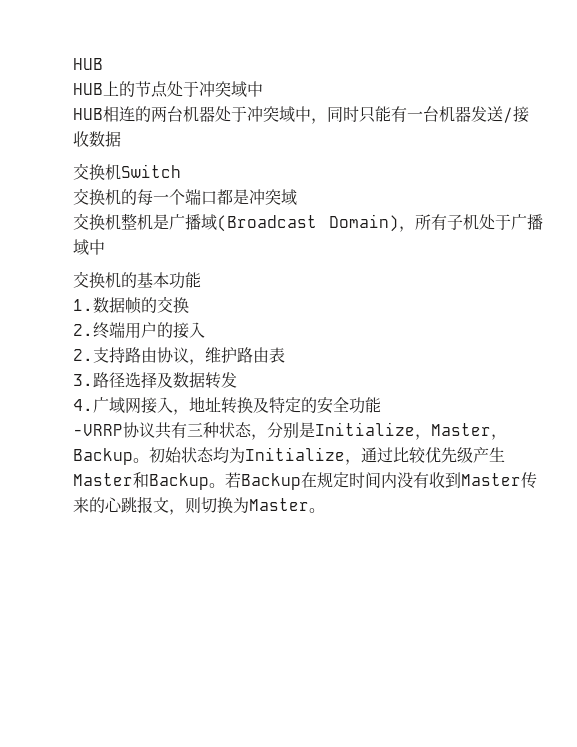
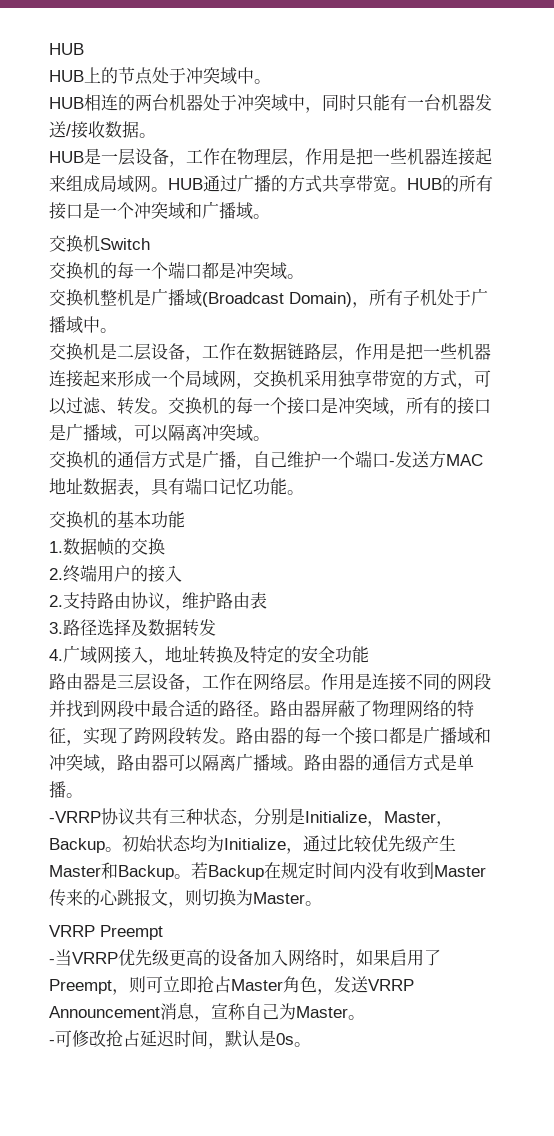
(263, 89) none -> [254,79,271,84] 。
(121, 139) none -> [139,133,156,138] [49,148,492,167] [49,174,493,193] [49,201,270,220] 。 // HUB是一层设备，工作在物理层，作用是把一些机器连接起来组成局域网。HUB通过广播的方式共享带宽。HUB的所有接口是一个冲突域和广播域。
(297, 197) none -> [287,274,304,279] 。
(105, 247) none -> [100,328,117,333] [49,343,491,362] [49,370,491,389] [49,397,491,416] [49,423,270,443] [49,450,483,470] [49,477,304,497] 。 // 交换机是二层设备，工作在数据链路层，作用是把一些机器连接起来形成一个局域网，交换机采用独享带宽的方式，可以过滤、转发。交换机的每一个接口是冲突域，所有的接口是广播域，可以隔离冲突域。 // 交换机的通信方式是广播，自己维护一个端口-发送方MAC地址数据表，具有端口记忆功能。
(381, 405) none -> [49,673,491,692] [49,700,474,718] [49,726,491,746] [49,753,474,773] [49,781,83,798] // 路由器是三层设备，工作在网络层。作用是连接不同的网段并找到网段中最合适的路径。路由器屏蔽了物理网络的特征，实现了跨网段转发。路由器的每一个接口都是广播域和冲突域，路由器可以隔离广播域。路由器的通信方式是单播。
(325, 510) none -> [49,925,163,940] [49,949,441,968] [49,976,414,995] [49,1003,365,1022] [49,1030,311,1049] // VRRP Preempt // -当VRRP优先级更高的设备加入网络时，如果启用了Preempt，则可立即抢占Master角色，发送VRRP Announcement消息，宣称自己为Master。 // -可修改抢占延迟时间，默认是0s。

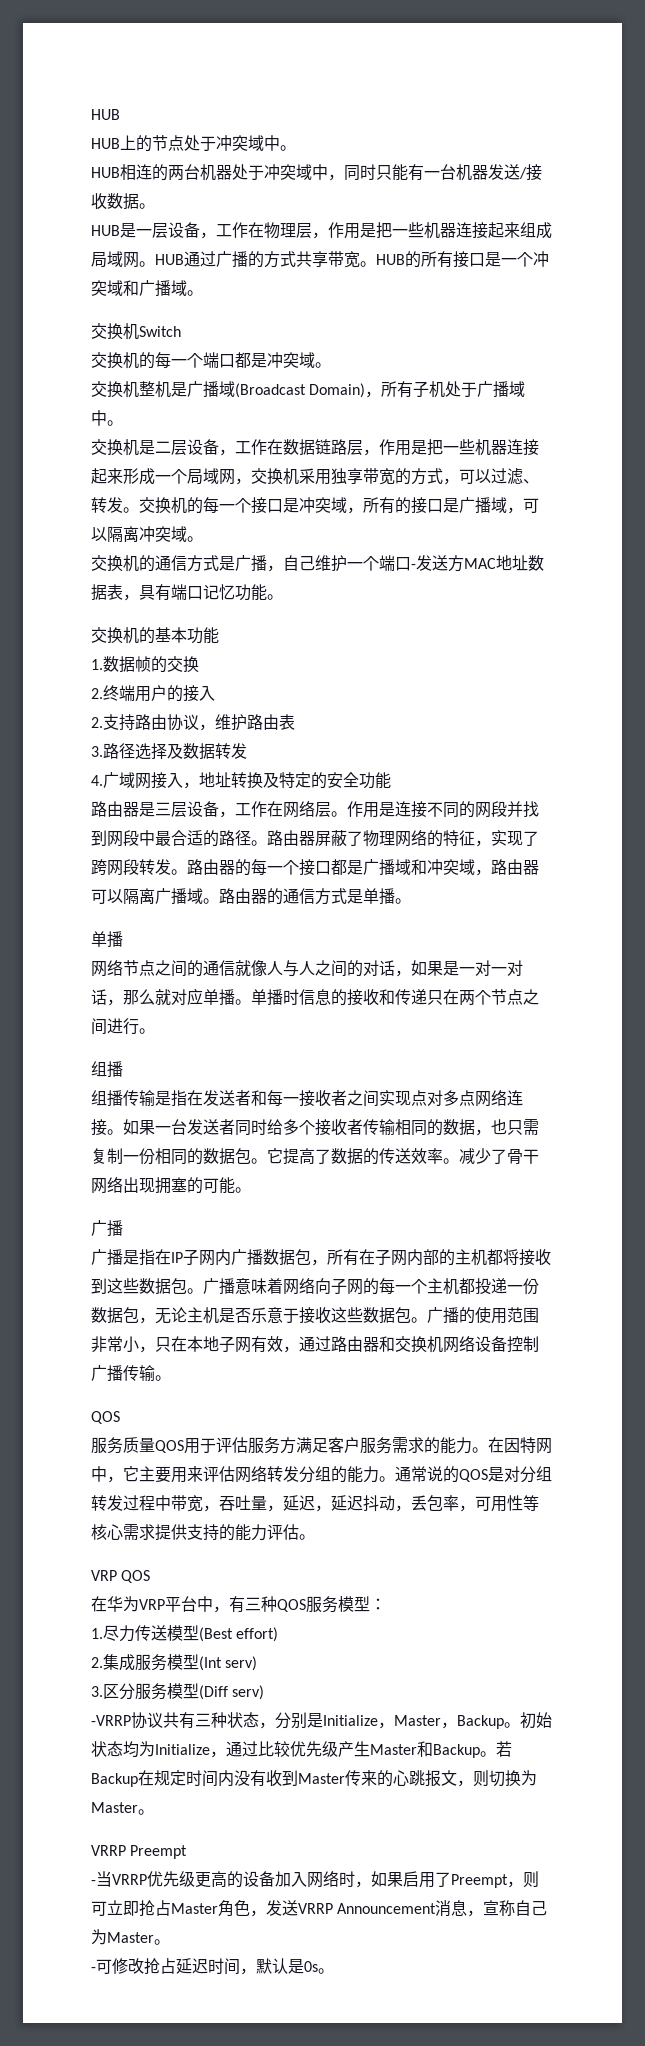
(83, 795) none -> [91,931,123,948] [91,959,523,977] [91,988,539,1006] [91,1018,155,1035] [91,1061,123,1078] [91,1089,523,1107] [91,1119,539,1136] [91,1148,539,1165] [91,1176,251,1194] [91,1220,123,1237] [91,1249,551,1266] [91,1277,539,1295] [91,1307,539,1324] [91,1335,539,1353] [91,1365,171,1382] [91,1411,120,1424] [91,1437,552,1454] [91,1465,552,1483] [91,1495,539,1512] [91,1524,315,1541] [91,1570,151,1583] [91,1596,386,1613] [91,1625,279,1642] [91,1654,258,1671] [91,1683,265,1700] // 单播 // 网络节点之间的通信就像人与人之间的对话，如果是一对一对话，那么就对应单播。单播时信息的接收和传递只在两个节点之间进行。 // 组播 // 组播传输是指在发送者和每一接收者之间实现点对多点网络连接。如果一台发送者同时给多个接收者传输相同的数据，也只需复制一份相同的数据包。它提高了数据的传送效率。减少了骨干网络出现拥塞的可能。 // 广播 // 广播是指在IP子网内广播数据包，所有在子网内部的主机都将接收到这些数据包。广播意味着网络向子网的每一个主机都投递一份数据包，无论主机是否乐意于接收这些数据包。广播的使用范围非常小，只在本地子网有效，通过路由器和交换机网络设备控制广播传输。 // QOS // 服务质量QOS用于评估服务方满足客户服务需求的能力。在因特网中，它主要用来评估网络转发分组的能力。通常说的QOS是对分组转发过程中带宽，吞吐量，延迟，延迟抖动，丢包率，可用性等核心需求提供支持的能力评估。 // VRP QOS // 在华为VRP平台中，有三种QOS服务模型： // 1.尽力传送模型(Best effort) // 2.集成服务模型(Int serv) // 3.区分服务模型(Diff serv)

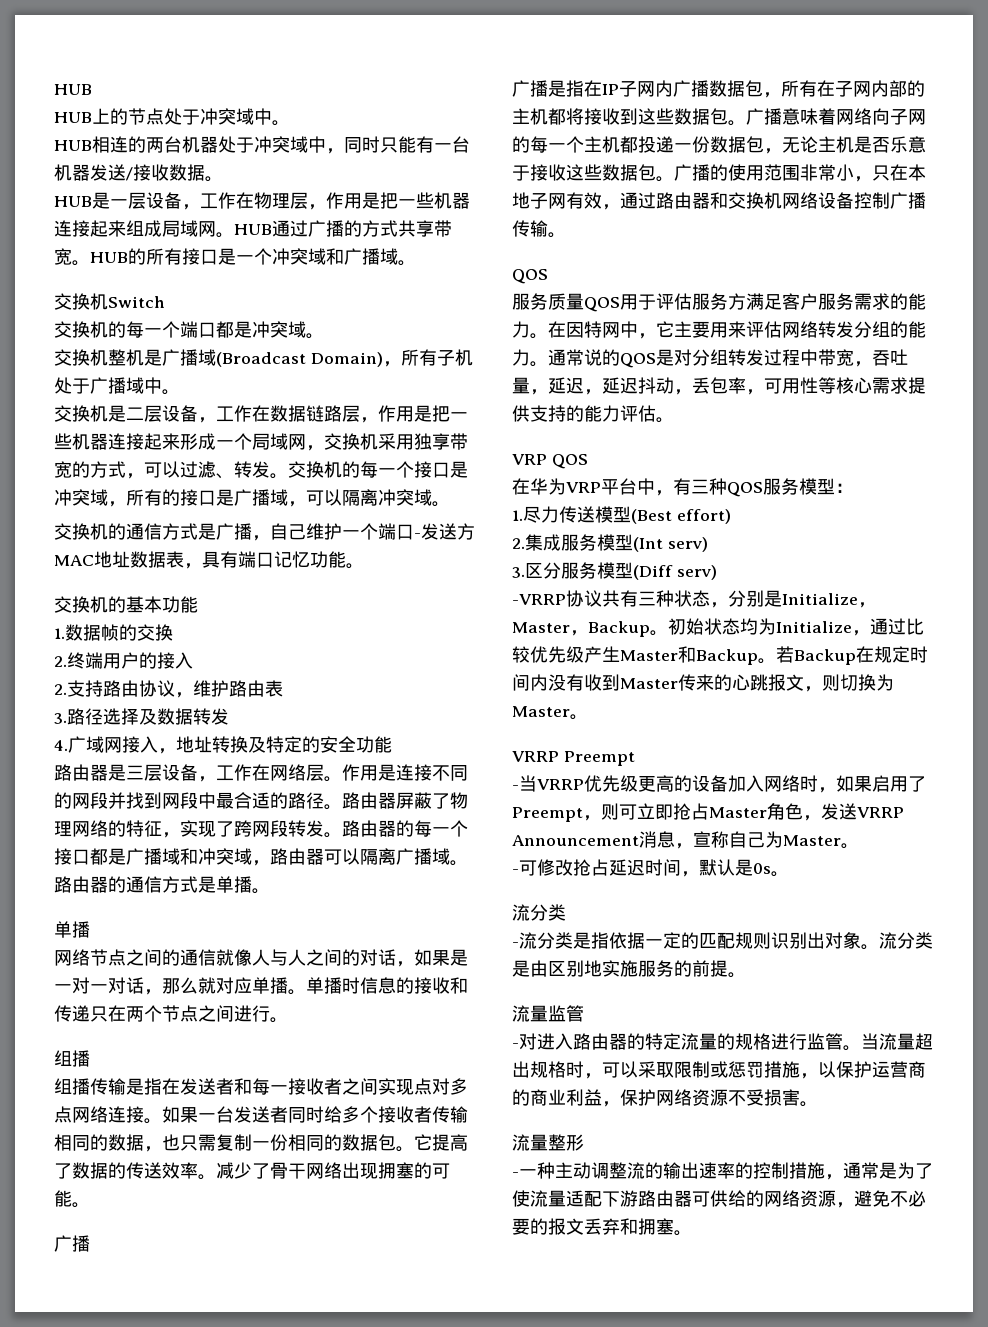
(334, 1971) none -> [512,904,566,921] [512,932,933,950] [512,960,746,978] [512,1005,584,1022] [512,1033,933,1051] [512,1061,926,1079] [512,1089,818,1107] [512,1134,584,1151] [512,1162,933,1180] [512,1190,926,1208] [512,1218,692,1236] // 流分类 // -流分类是指依据一定的匹配规则识别出对象。流分类是由区别地实施服务的前提。 // 流量监管 // -对进入路由器的特定流量的规格进行监管。当流量超出规格时，可以采取限制或惩罚措施，以保护运营商的商业利益，保护网络资源不受损害。 // 流量整形 // -一种主动调整流的输出速率的控制措施，通常是为了使流量适配下游路由器可供给的网络资源，避免不必要的报文丢弃和拥塞。

